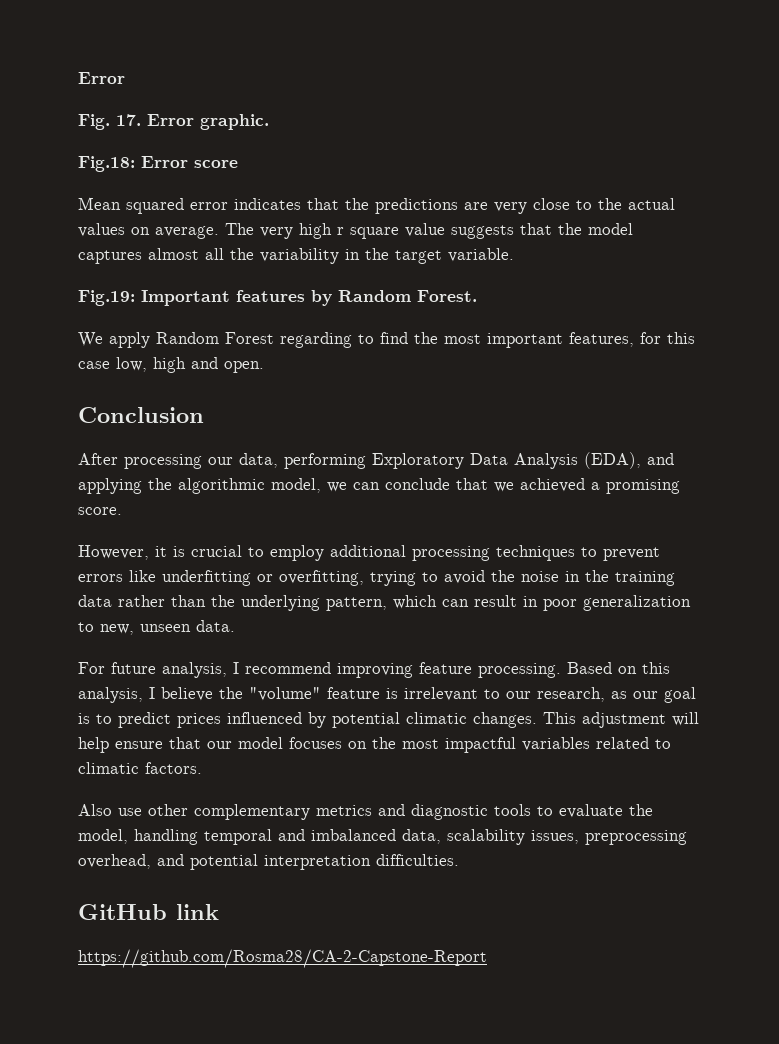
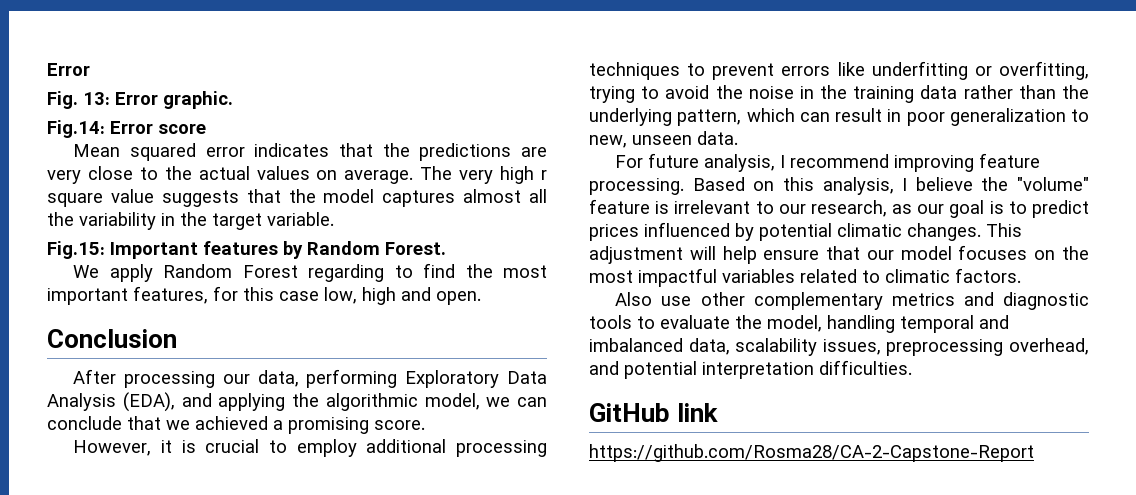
[116,114,141,126] 17. -> [83,92,110,105] 13:
[78,156,135,172] Fig.18: -> [47,120,105,138] Fig.14:
[78,290,135,306] Fig.19: -> [47,241,105,259] Fig.15:

